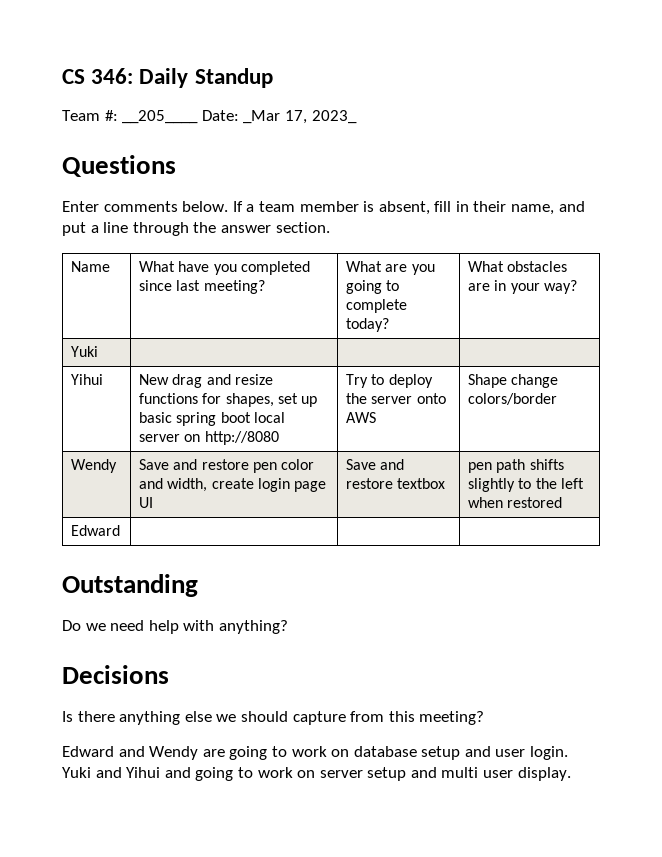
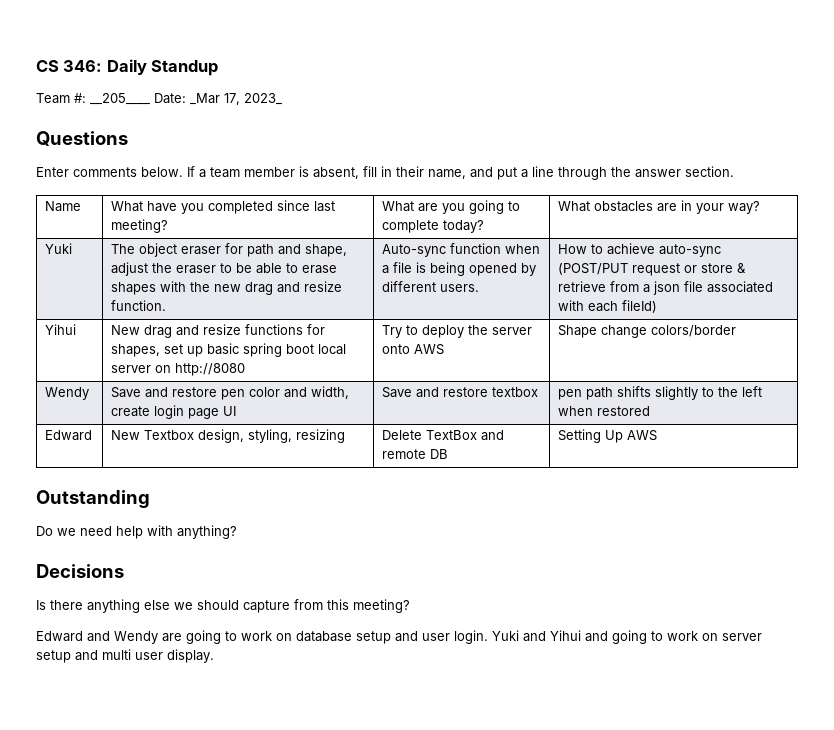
(99, 351) | | -> [111,243,348,257] [111,262,338,276] [111,281,343,295] [111,300,167,311] [382,243,541,257] [382,262,537,276] [382,281,480,292] [558,243,722,257] [558,263,747,276] [558,281,774,295] [558,300,658,313] The object eraser for path and shape, adjust the eraser to be able to erase shapes with the new drag and resize function. | Auto-sync function when a file is being opened by different users. | How to achieve auto-sync (POST/PUT request or store & retrieve from a json file associated with each fileId)
(121, 530) | | -> [111,429,346,443] [382,430,505,441] [382,449,449,459] [558,429,658,443] New Textbox design, styling, resizing | Delete TextBox and remote DB | Setting Up AWS

